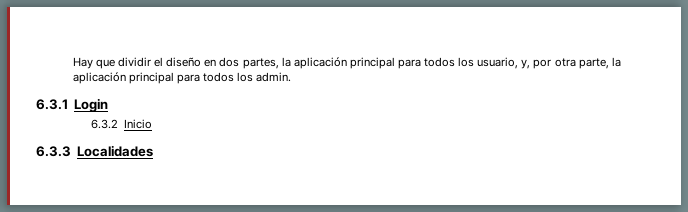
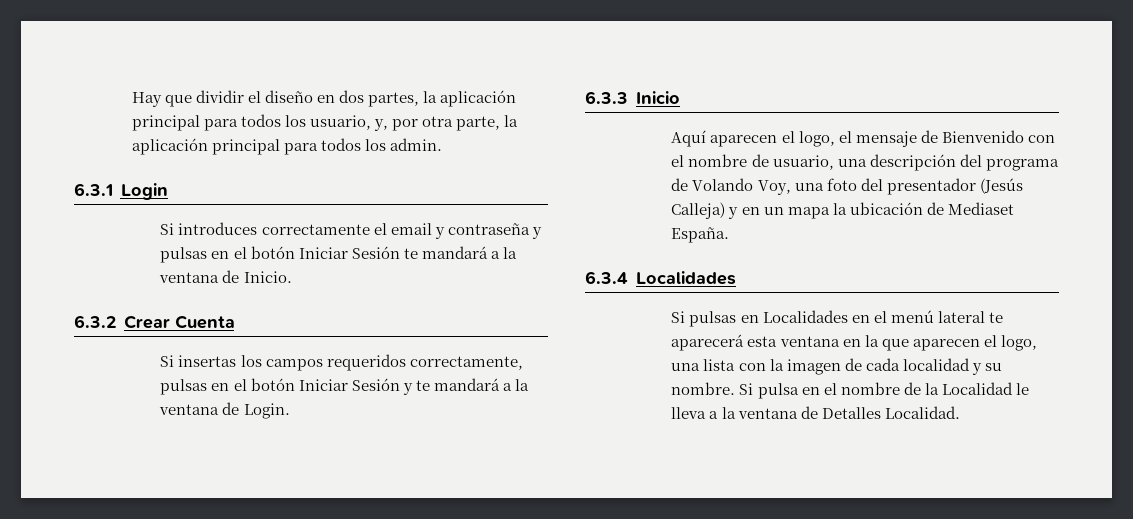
[91,119,152,129] [36,145,153,157] 6.3.2 Inicio // 6.3.3 Localidades -> [160,222,542,239] [160,246,517,263] [159,270,292,283] [74,315,235,329] [160,354,523,371] [160,378,529,395] [159,402,290,419] [585,91,680,104] [671,130,1055,147] [671,154,1059,171] [671,178,1023,195] [671,202,1014,219] [671,227,730,243] [585,271,736,285] [671,310,1003,327] [671,334,1037,351] [671,358,1002,375] [671,382,1029,399] [671,406,960,419] Si introduces correctamente el email y contraseña y pulsas en el botón Iniciar Sesión te mandará a la ventana de Inicio. // 6.3.2 Crear Cuenta // Si insertas los campos requeridos correctamente, pulsas en el botón Iniciar Sesión y te mandará a la ventana de Login. // 6.3.3 Inicio // Aquí aparecen el logo, el mensaje de Bienvenido con el nombre de usuario, una descripción del programa de Volando Voy, una foto del presentador (Jesús Calleja) y en un mapa la ubicación de Mediaset España. // 6.3.4 Localidades // Si pulsas en Localidades en el menú lateral te aparecerá esta ventana en la que aparecen el logo, una lista con la imagen de cada localidad y su nombre. Si pulsa en el nombre de la Localidad le lleva a la ventana de Detalles Localidad.

